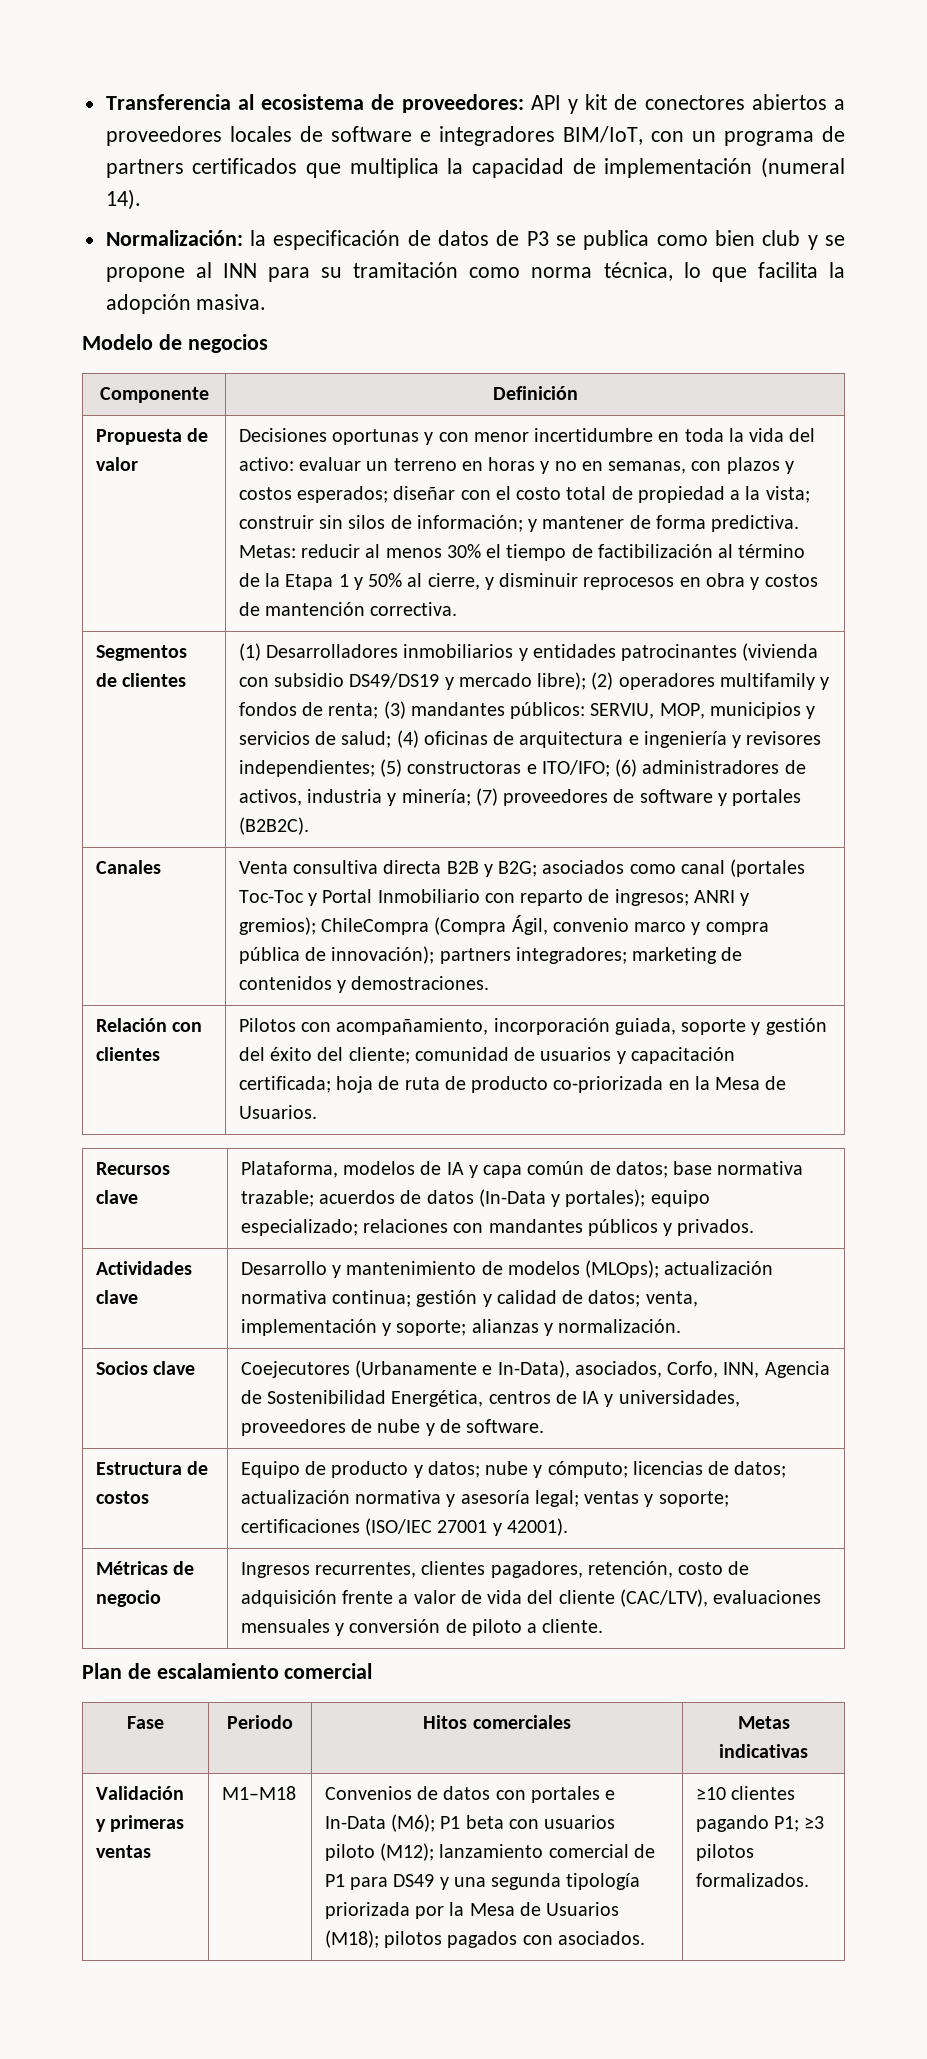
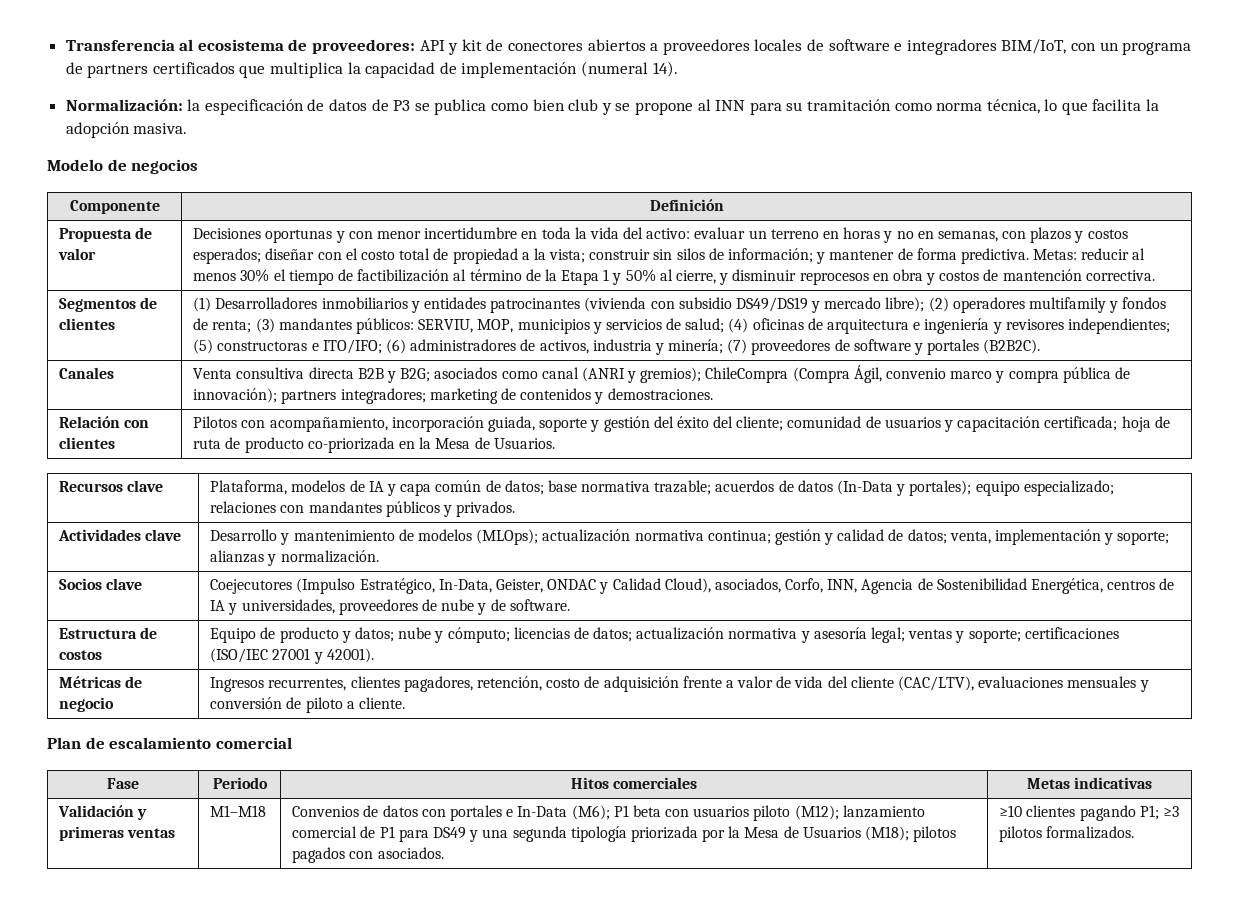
[730,859,806,877] [238,889,735,906] (portales Toc-Toc y Portal Inmobiliario con reparto de ingresos; ANRI -> [581,367,625,382] (ANRI
[355,1360,570,1378] (Urbanamente e In-Data), -> [296,578,711,594] (Impulso Estratégico, In-Data, Geister, ONDAC y Calidad Cloud),

